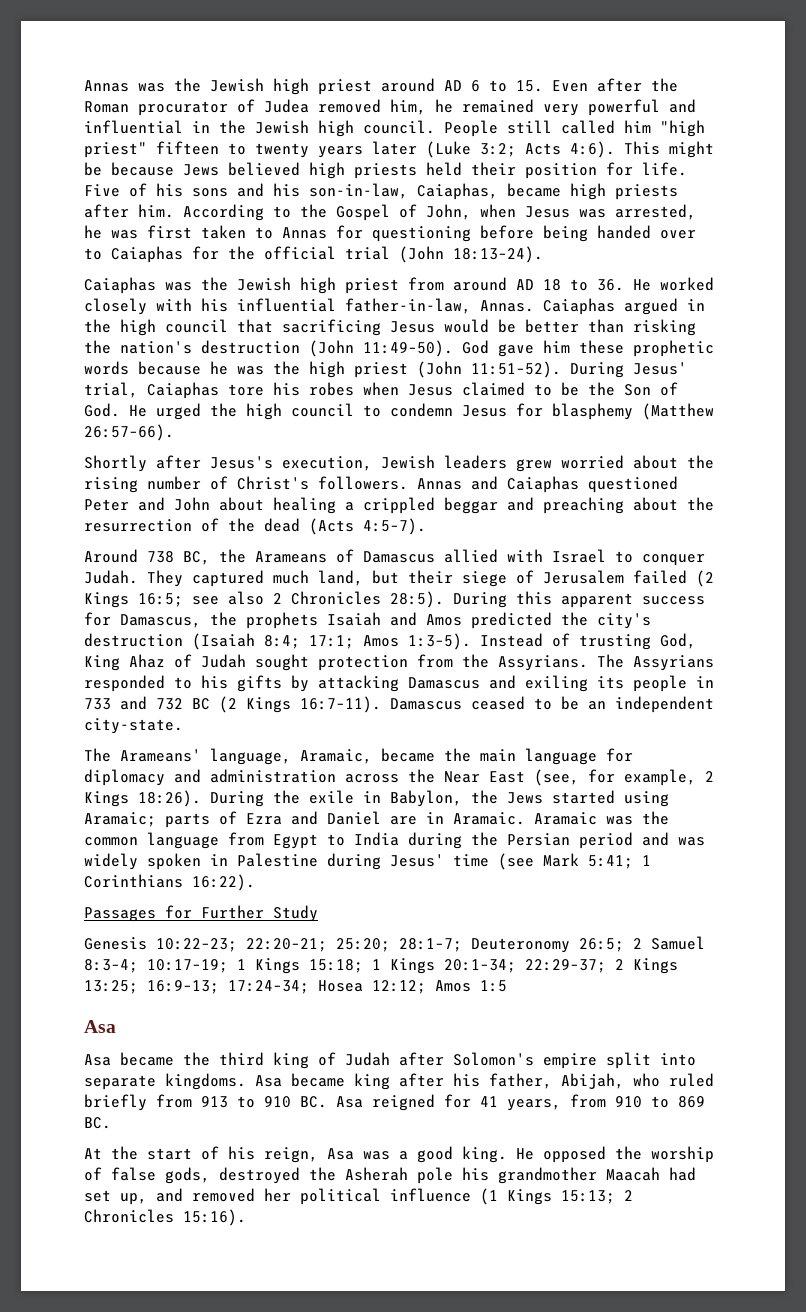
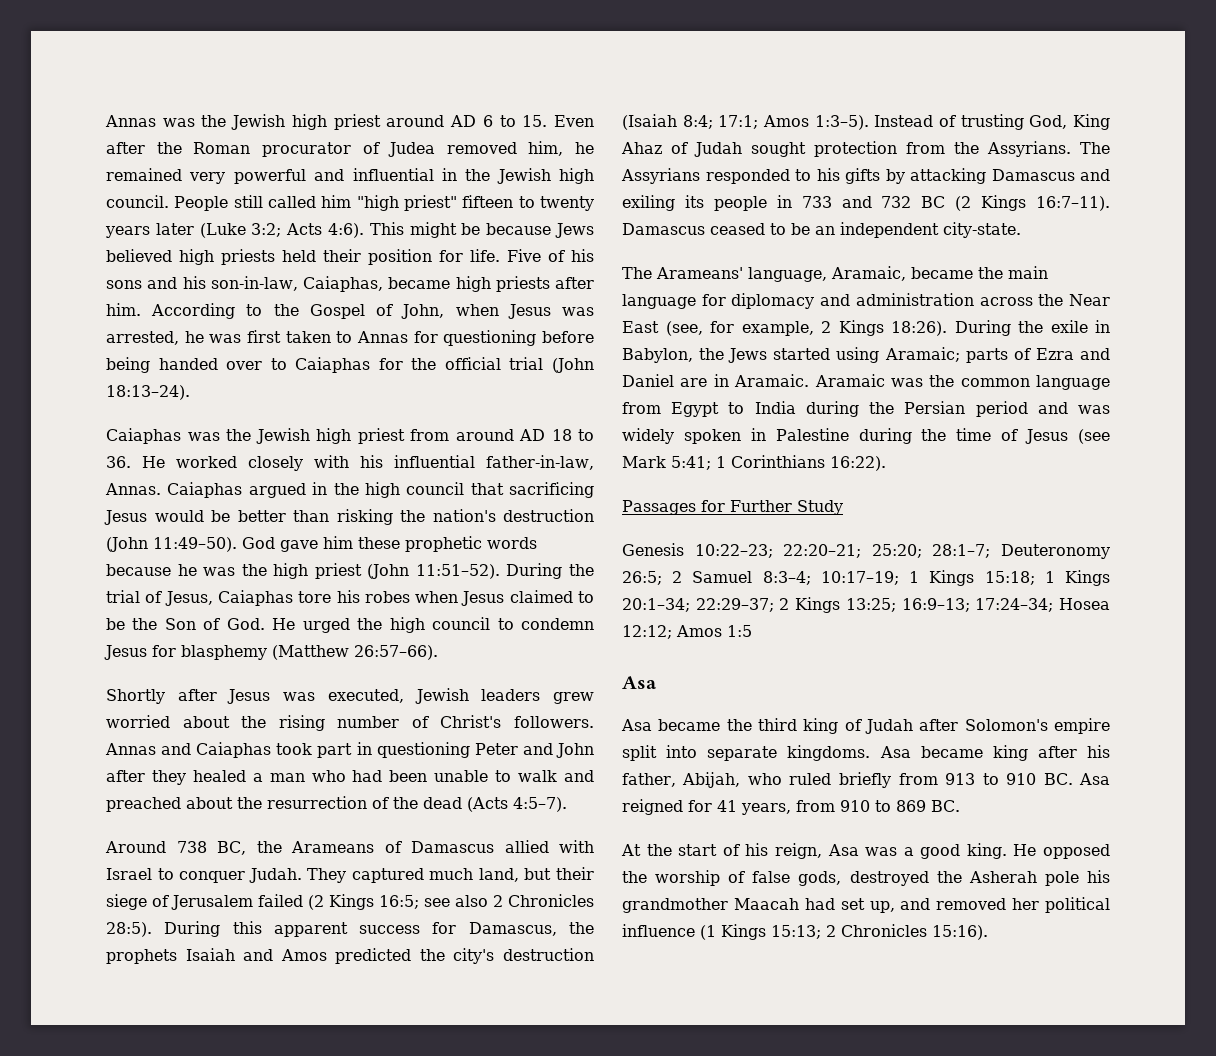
[633,362,687,375] [84,382,138,398] Jesus' trial, -> [569,564,594,576] [106,590,213,606] the trial of Jesus,
[210,456,372,471] Jesus's execution, -> [227,689,404,704] Jesus was executed,
[588,476,678,493] [84,497,624,514] questioned Peter and John about healing a crippled beggar and preaching -> [276,742,594,758] [106,770,595,785] [106,797,181,812] took part in questioning Peter and John after they healed a man who had been unable to walk and preached
[390,854,489,867] Jesus' time -> [921,428,1069,444] the time of Jesus

